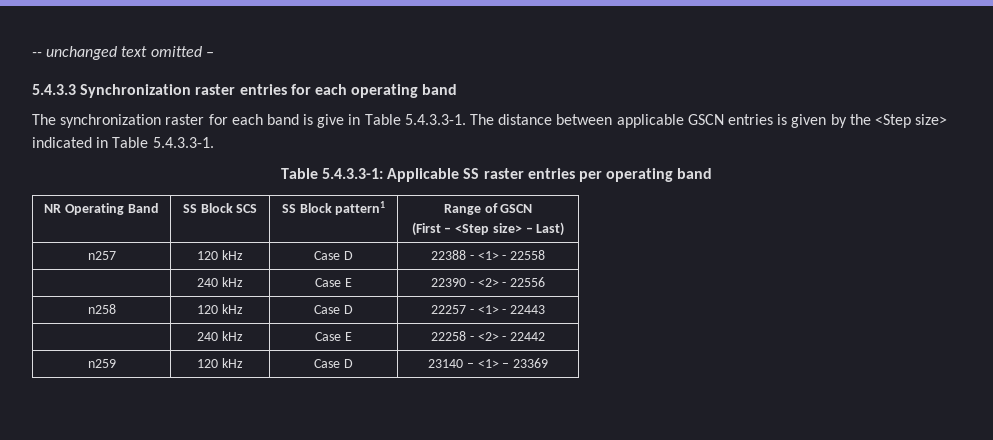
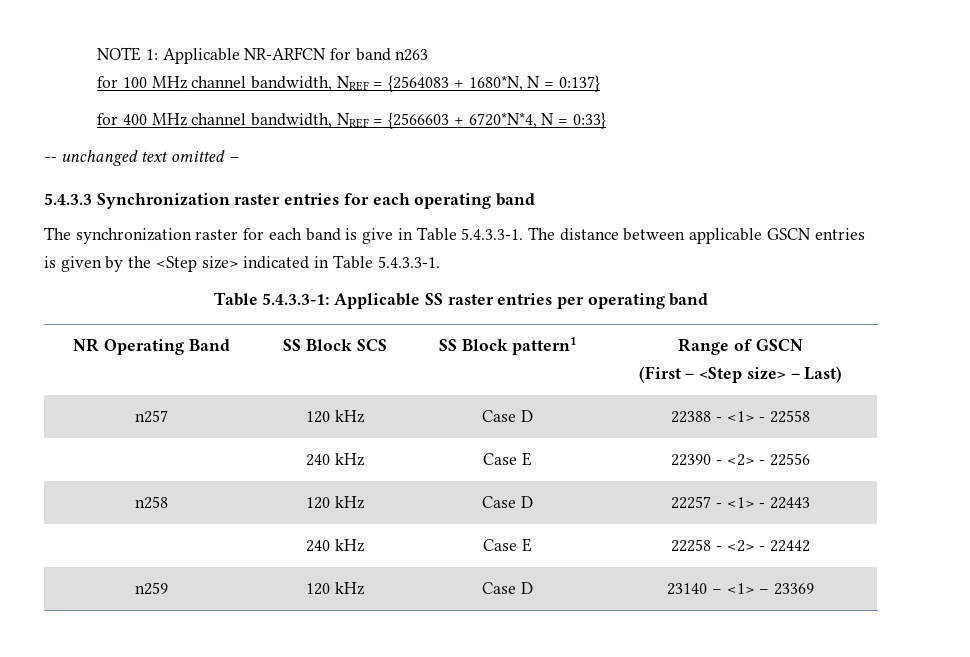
(32, 54) none -> [97,47,429,64] [97,75,600,92] [97,112,606,129] NOTE 1: Applicable NR-ARFCN for band n263 // for 100 MHz channel bandwidth, NREF = {2564083 + 1680*N, N = 0:137} // for 400 MHz channel bandwidth, NREF = {2566603 + 6720*N*4, N = 0:33} //

